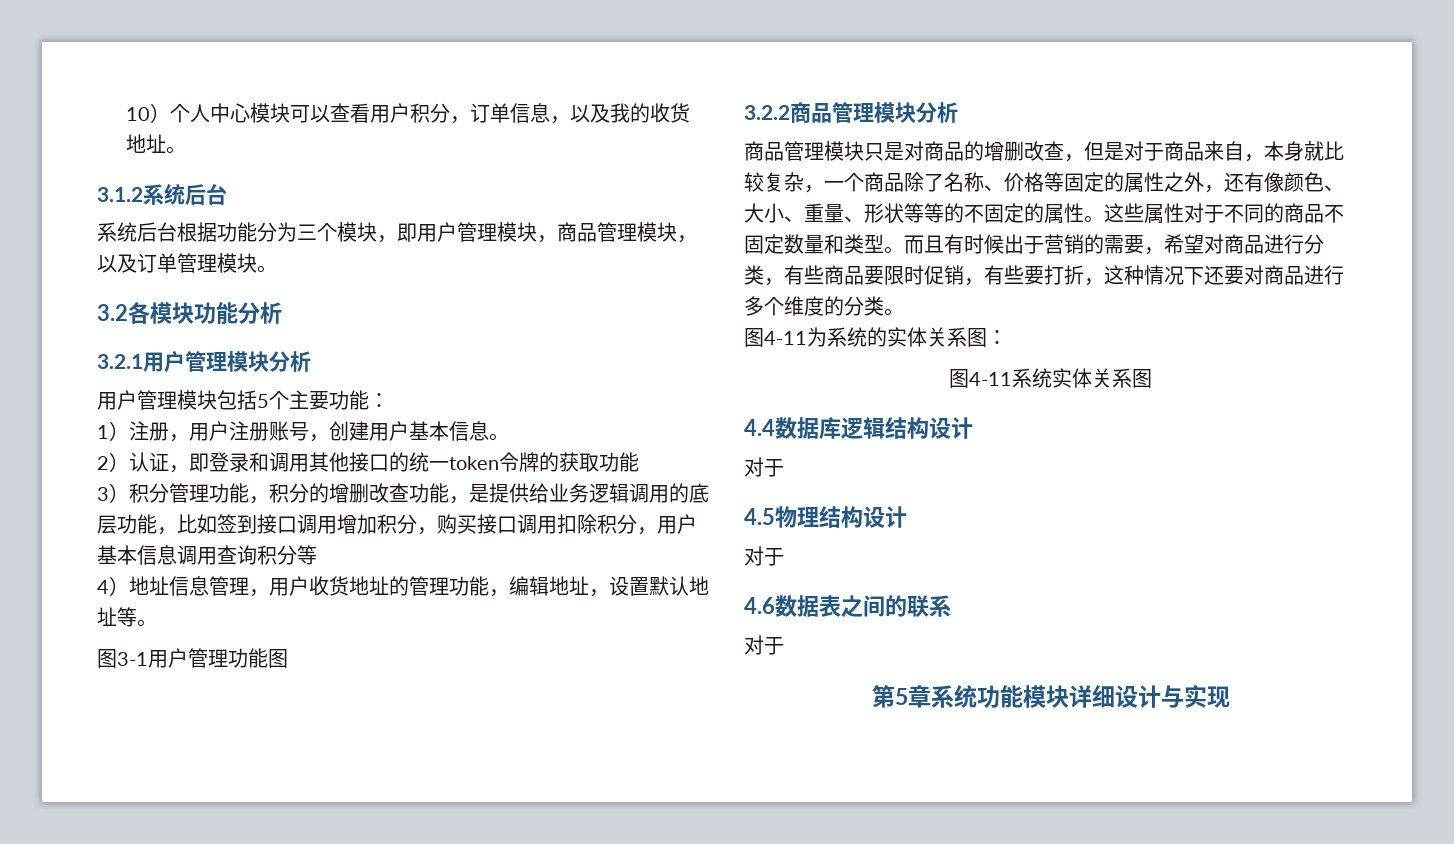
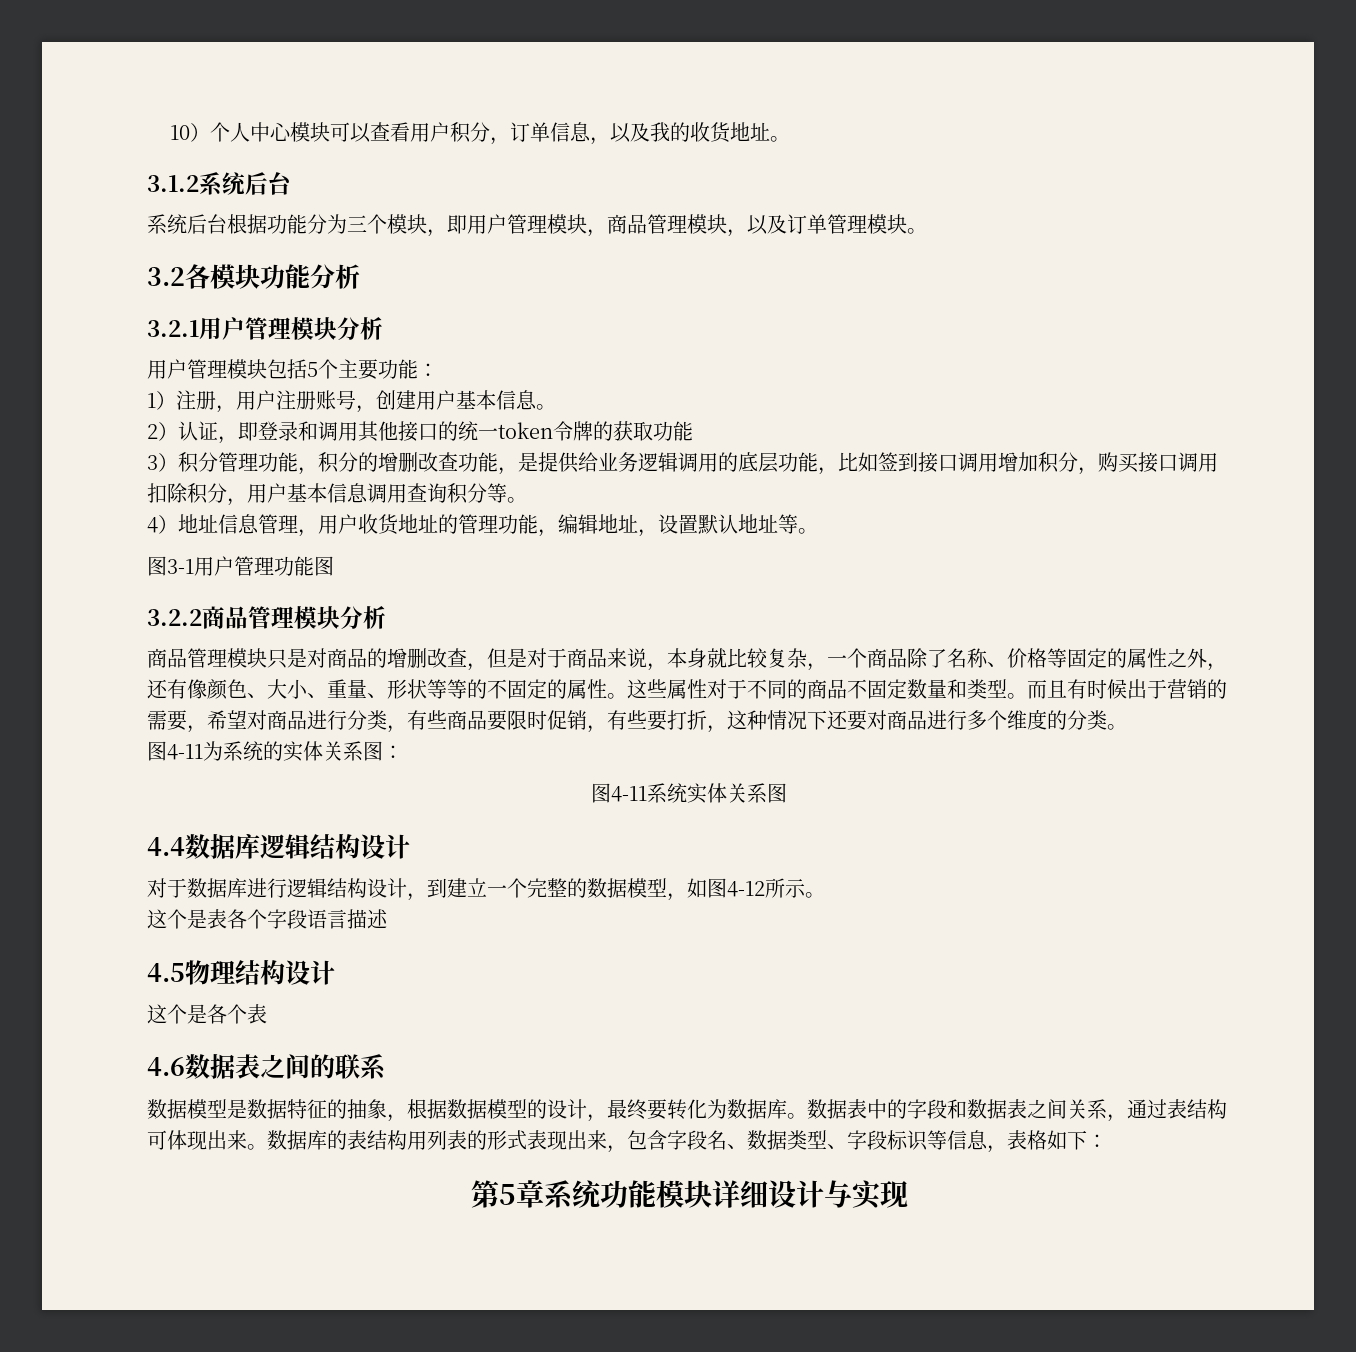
(317, 555) none -> [507,497,527,503] 。
[1224,141,1244,161] 自 -> [627,648,647,668] 说
(784, 468) none -> [187,878,825,901] [147,909,388,929] 数据库进行逻辑结构设计，到建立一个完整的数据模型，如图4-12所示。 // 这个是表各个字段语言描述
[744,546,784,566] 对于 -> [147,1004,267,1024] 这个是各个表
[744,635,784,655] 对于 -> [147,1099,1227,1122] [147,1130,1107,1153] 数据模型是数据特征的抽象，根据数据模型的设计，最终要转化为数据库。数据表中的字段和数据表之间关系，通过表结构可体现出来。数据库的表结构用列表的形式表现出来，包含字段名、数据类型、字段标识等信息，表格如下：

